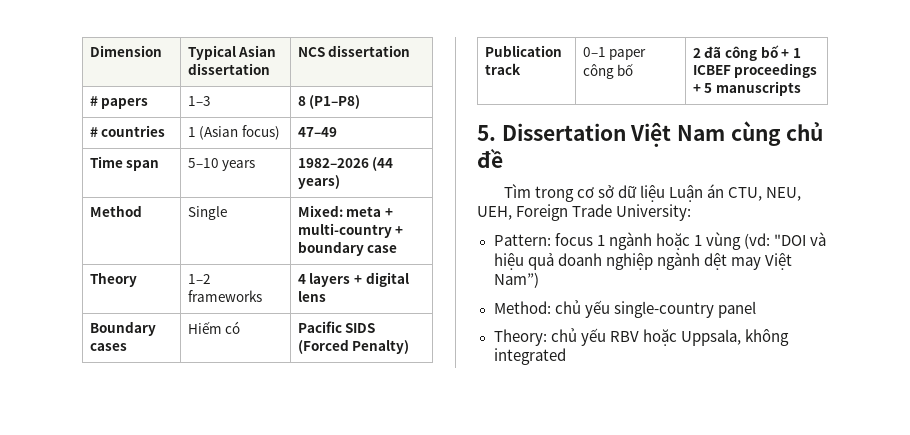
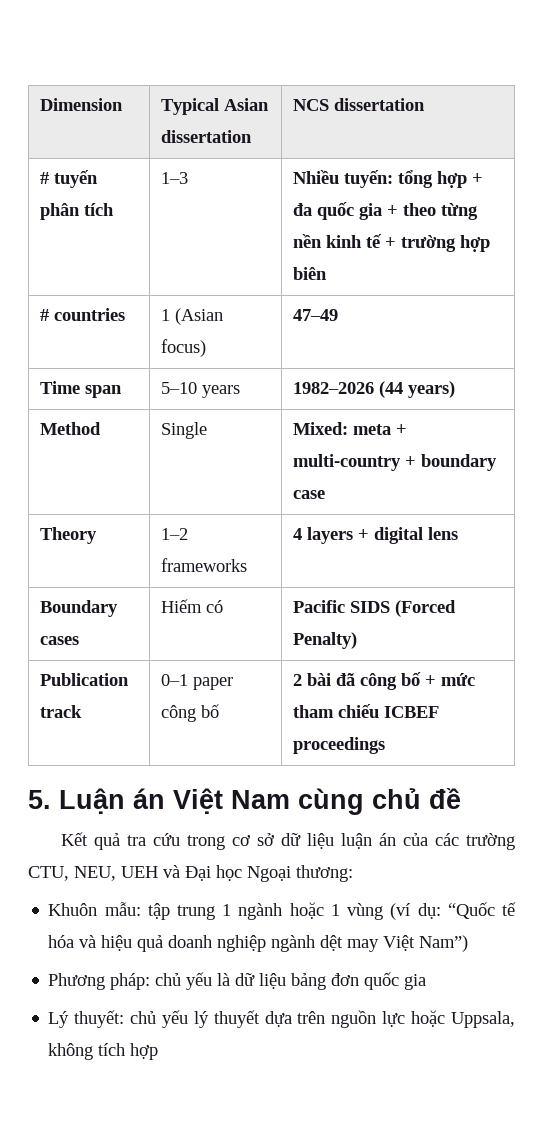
[101,98,149,109] [187,96,211,106] [297,95,361,109] papers | 1–3 | 8 (P1–P8) -> [54,170,99,188] [40,203,115,220] [161,172,189,184] [293,170,484,188] [293,202,479,220] [293,234,491,252] [293,267,328,280] tuyến phân tích | 1–3 | Nhiều tuyến: tổng hợp + đa quốc gia + theo từng nền kinh tế + trường hợp biên
(701, 53) none -> [307,673,332,686] bài
[793,48,802,58] 1 -> [441,673,476,686] [293,704,380,718] mức tham chiếu
[692,81,802,96] + 5 manuscripts -> (386, 745) none
[501,123,626,141] Dissertation -> [59,788,165,814] Luận án
[503,184,531,198] Tìm -> [60,832,180,850] Kết quả tra cứu
[669,184,802,202] [477,204,692,221] [493,233,593,246] Luận án CTU, NEU, UEH, Foreign Trade University: // Pattern: focus -> [340,833,515,850] [28,865,353,882] [48,902,216,920] luận án của các trường CTU, NEU, UEH và Đại học Ngoại thương: // Khuôn mẫu: tập trung
[743,233,806,249] (vd: "DOI -> [390,902,516,920] [48,935,75,948] (ví dụ: “Quốc tế hóa
[493,300,756,318] [493,328,639,346] Method: chủ yếu single-country panel // Theory: chủ yếu RBV -> [48,972,427,990] [48,1010,406,1028] Phương pháp: chủ yếu là dữ liệu bảng đơn quốc gia // Lý thuyết: chủ yếu lý thuyết dựa trên nguồn lực
[493,348,566,365] integrated -> [98,1043,159,1060] tích hợp

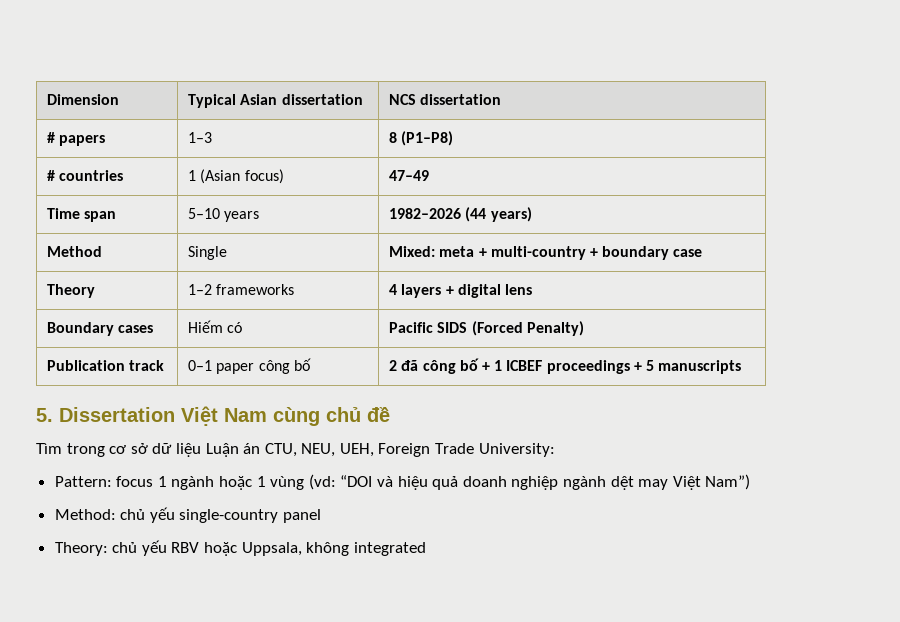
[54,170,99,188] [40,203,115,220] [161,172,189,184] [293,170,484,188] [293,202,479,220] [293,234,491,252] [293,267,328,280] tuyến phân tích | 1–3 | Nhiều tuyến: tổng hợp + đa quốc gia + theo từng nền kinh tế + trường hợp biên -> [59,135,106,146] [188,132,213,143] [389,131,454,146] papers | 1–3 | 8 (P1–P8)
[307,673,332,686] bài -> (398, 365) none
[441,673,476,686] [293,704,380,718] mức tham chiếu -> [494,360,503,371] 1
(386, 745) none -> [633,360,742,374] + 5 manuscripts
[59,788,165,814] Luận án -> [59,407,175,422] Dissertation
[60,832,180,850] Kết quả tra cứu -> [36,443,62,454] Tìm
[340,833,515,850] [28,865,353,882] [48,902,216,920] luận án của các trường CTU, NEU, UEH và Đại học Ngoại thương: // Khuôn mẫu: tập trung -> [205,443,555,457] [54,476,154,487] Luận án CTU, NEU, UEH, Foreign Trade University: // Pattern: focus
[390,902,516,920] [48,935,75,948] (ví dụ: “Quốc tế hóa -> [308,474,373,490] (vd: “DOI
[48,972,427,990] [48,1010,406,1028] Phương pháp: chủ yếu là dữ liệu bảng đơn quốc gia // Lý thuyết: chủ yếu lý thuyết dựa trên nguồn lực -> [54,507,322,523] [54,540,200,556] Method: chủ yếu single-country panel // Theory: chủ yếu RBV
[98,1043,159,1060] tích hợp -> [353,542,426,556] integrated

